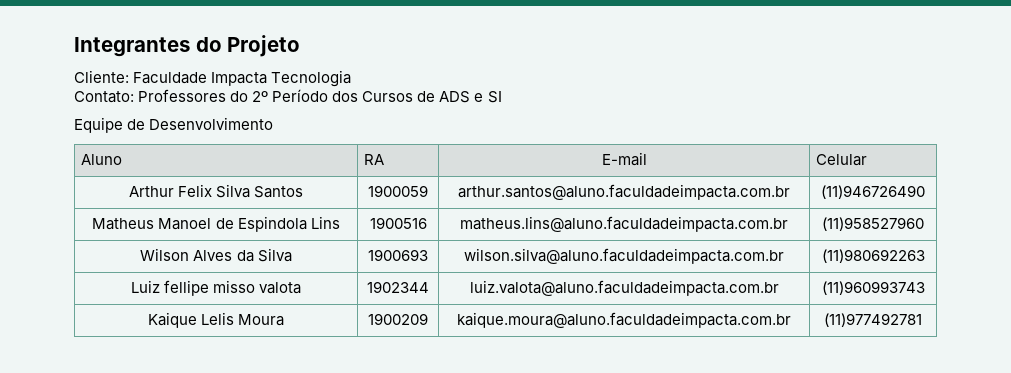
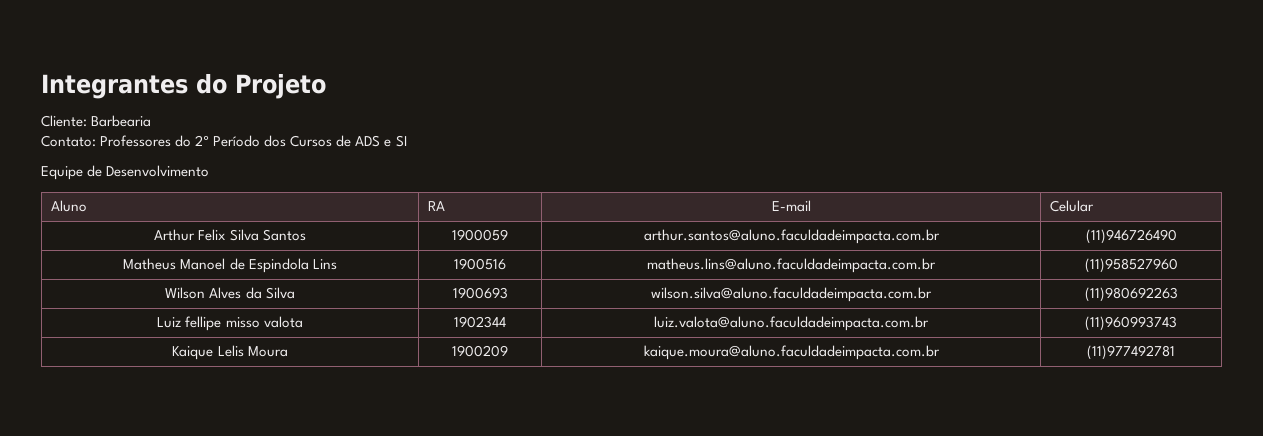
[133,70,352,87] Faculdade Impacta Tecnologia -> [91,115,152,127] Barbearia

